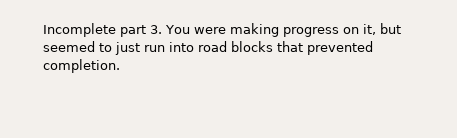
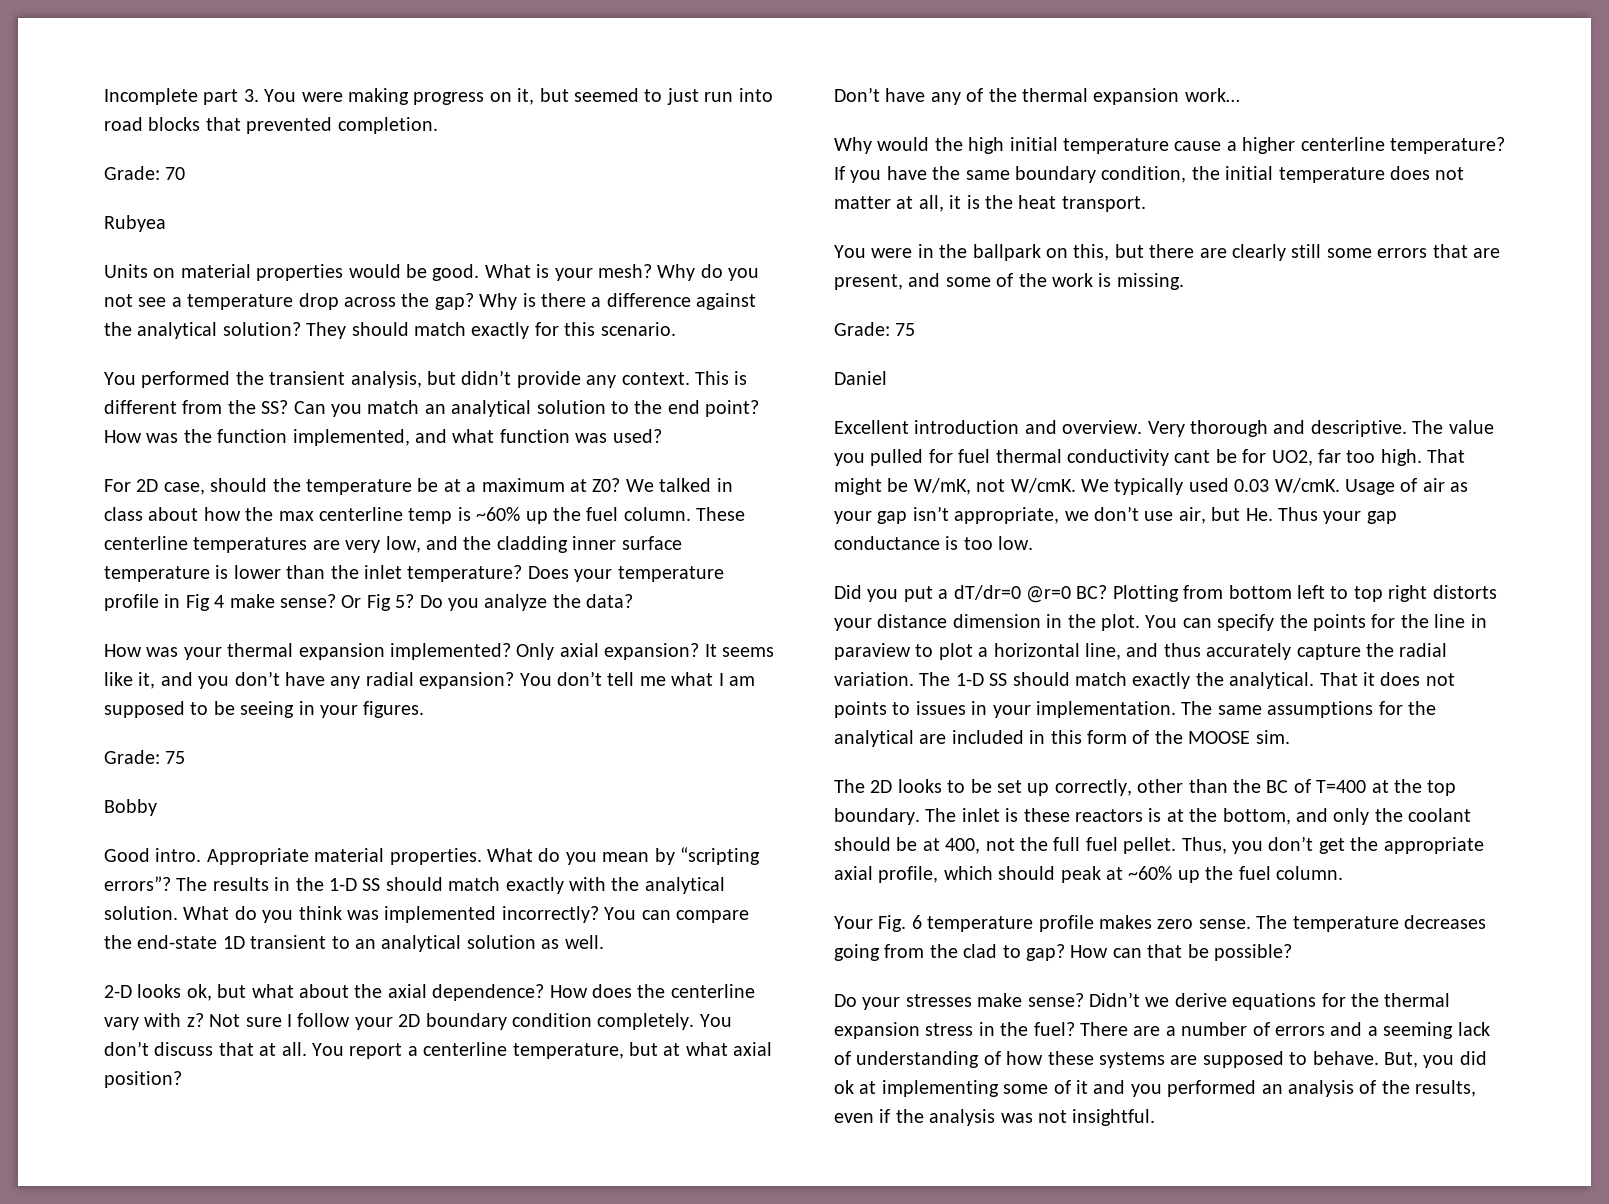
(120, 66) none -> [104,166,186,180] [104,215,166,232] [104,264,760,281] [104,293,757,310] [104,322,676,339] [104,370,748,388] [104,400,760,417] [104,429,662,446] [104,478,733,495] [104,507,746,524] [104,536,682,553] [104,565,724,582] [104,594,634,611] [104,643,774,660] [104,671,755,689] [104,701,425,718] [104,750,186,764] [104,799,157,816] [104,847,760,865] [104,876,725,894] [104,906,749,923] [104,935,604,952] [104,984,755,1001] [104,1013,732,1030] [104,1041,773,1059] [104,1071,182,1088] [834,87,1240,105] [834,137,1505,154] [834,166,1465,183] [834,195,1146,212] [834,244,1500,261] [834,273,1184,290] [834,322,916,336] [834,371,887,385] [834,420,1494,437] [834,449,1466,466] [834,478,1469,495] [834,506,1397,524] [834,536,1034,550] [834,585,1497,603] [834,614,1487,631] [834,643,1448,660] [834,672,1455,689] [834,701,1436,718] [834,730,1290,747] [834,779,1457,796] [834,808,1472,825] [834,836,1484,854] [834,866,1343,883] [834,915,1486,932] [834,944,1292,961] [834,992,1451,1010] [834,1022,1490,1039] [834,1051,1487,1068] [834,1080,1477,1097] [834,1109,1156,1126] // Grade: 70 // Rubyea // Units on material properties would be good. What is your mesh? Why do you not see a temperature drop across the gap? Why is there a difference against the analytical solution? They should match exactly for this scenario. // You performed the transient analysis, but didn’t provide any context. This is different from the SS? Can you match an analytical solution to the end point? How was the function implemented, and what function was used? // For 2D case, should the temperature be at a maximum at Z0? We talked in class about how the max centerline temp is ~60% up the fuel column. These centerline temperatures are very low, and the cladding inner surface temperature is lower than the inlet temperature? Does your temperature profile in Fig 4 make sense? Or Fig 5? Do you analyze the data? // How was your thermal expansion implemented? Only axial expansion? It seems like it, and you don’t have any radial expansion? You don’t tell me what I am supposed to be seeing in your figures. // Grade: 75 // Bobby // Good intro. Appropriate material properties. What do you mean by “scripting errors”? The results in the 1-D SS should match exactly with the analytical solution. What do you think was implemented incorrectly? You can compare the end-state 1D transient to an analytical solution as well. // 2-D looks ok, but what about the axial dependence? How does the centerline vary with z? Not sure I follow your 2D boundary condition completely. You don’t discuss that at all. You report a centerline temperature, but at what axial position? // Don’t have any of the thermal expansion work… // Why would the high initial temperature cause a higher centerline temperature? If you have the same boundary condition, the initial temperature does not matter at all, it is the heat transport. // You were in the ballpark on this, but there are clearly still some errors that are present, and some of the work is missing. // Grade: 75 // Daniel // Excellent introduction and overview. Very thorough and descriptive. The value you pulled for fuel thermal conductivity cant be for UO2, far too high. That might be W/mK, not W/cmK. We typically used 0.03 W/cmK. Usage of air as your gap isn’t appropriate, we don’t use air, but He. Thus your gap conductance is too low. // Did you put a dT/dr=0 @r=0 BC? Plotting from bottom left to top right distorts your distance dimension in the plot. You can specify the points for the line in paraview to plot a horizontal line, and thus accurately capture the radial variation. The 1-D SS should match exactly the analytical. That it does not points to issues in your implementation. The same assumptions for the analytical are included in this form of the MOOSE sim. // The 2D looks to be set up correctly, other than the BC of T=400 at the top boundary. The inlet is these reactors is at the bottom, and only the coolant should be at 400, not the full fuel pellet. Thus, you don’t get the appropriate axial profile, which should peak at ~60% up the fuel column. // Your Fig. 6 temperature profile makes zero sense. The temperature decreases going from the clad to gap? How can that be possible? // Do your stresses make sense? Didn’t we derive equations for the thermal expansion stress in the fuel? There are a number of errors and a seeming lack of understanding of how these systems are supposed to behave. But, you did ok at implementing some of it and you performed an analysis of the results, even if the analysis was not insightful.

